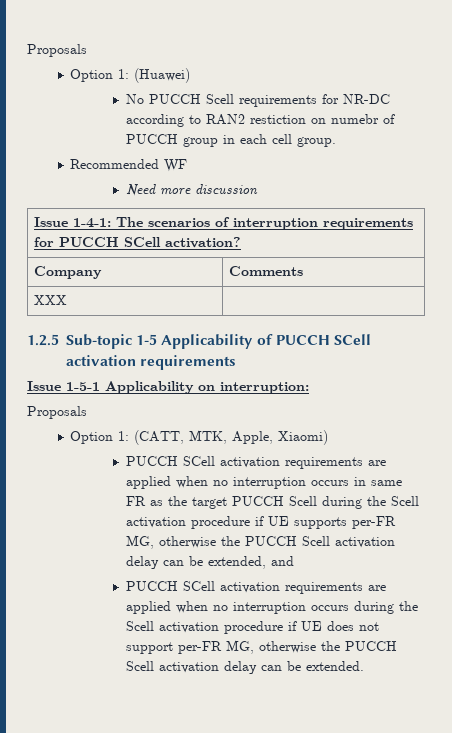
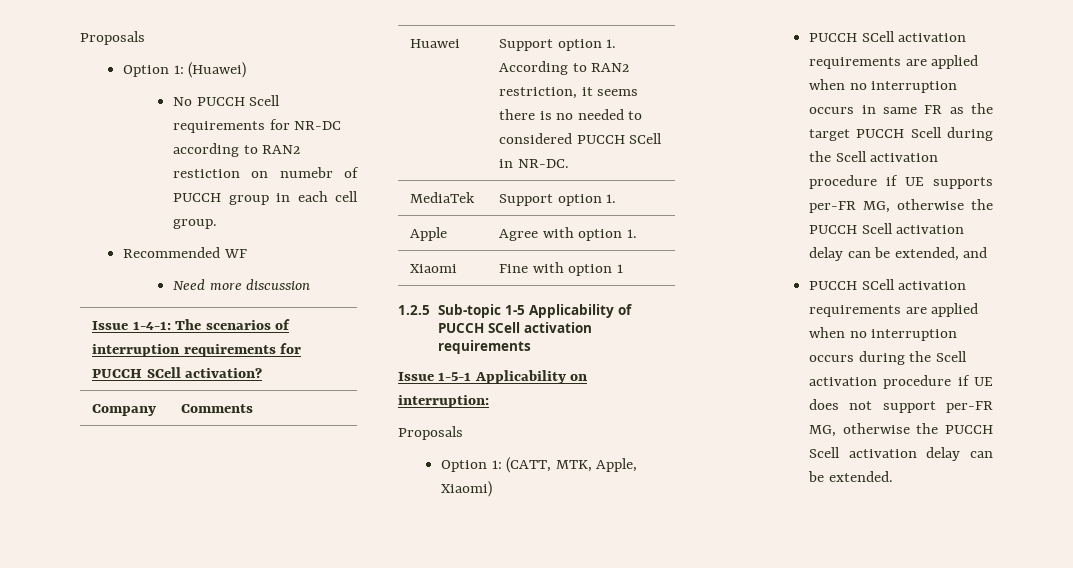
[33,295,67,305] XXX | -> [410,39,461,48] [499,39,617,51] [499,61,630,75] [499,87,639,99] [499,109,642,120] [499,133,663,144] [499,159,569,168] [410,192,476,203] [499,194,617,206] [410,227,448,241] [499,227,637,241] [410,264,458,273] [499,262,623,276] Huawei | Support option 1. According to RAN2 restriction, it seems there is no needed to considered PUCCH SCell in NR-DC. // MediaTek | Support option 1. // Apple | Agree with option 1. // Xiaomi | Fine with option 1

